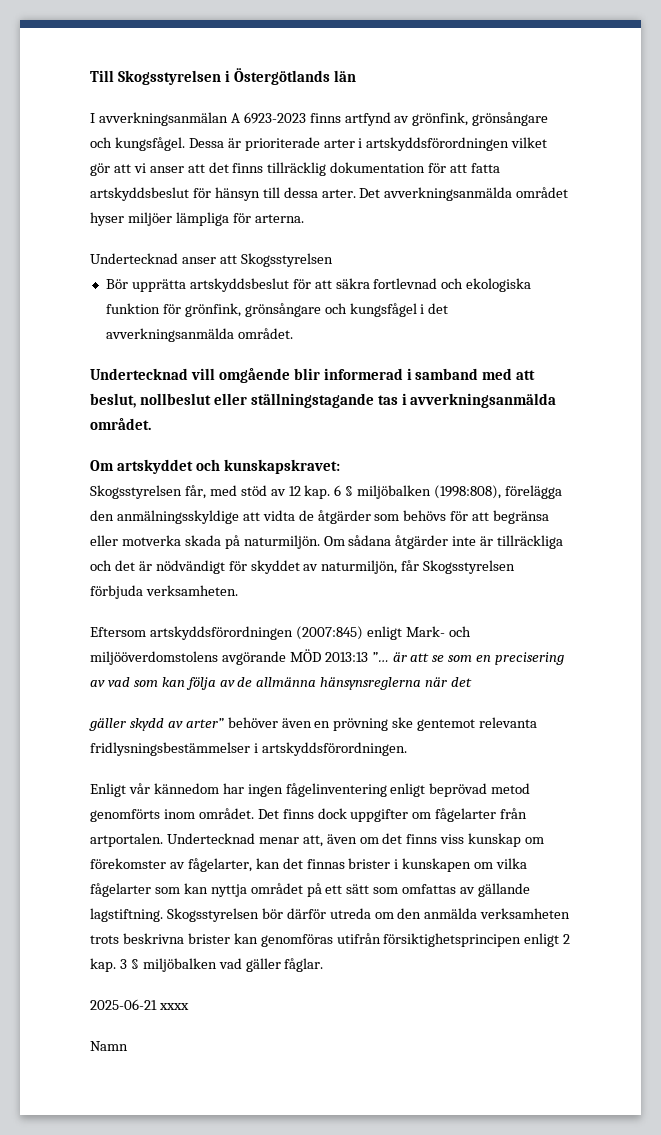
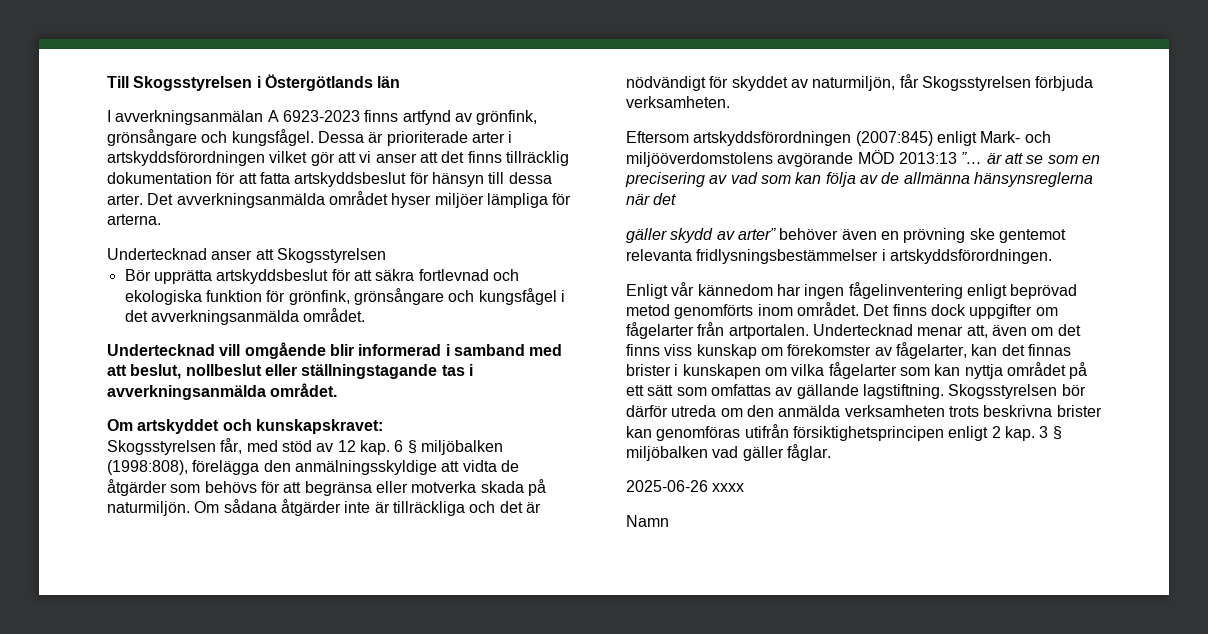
[90,999,157,1010] 2025-06-21 -> [626,480,708,492] 2025-06-26

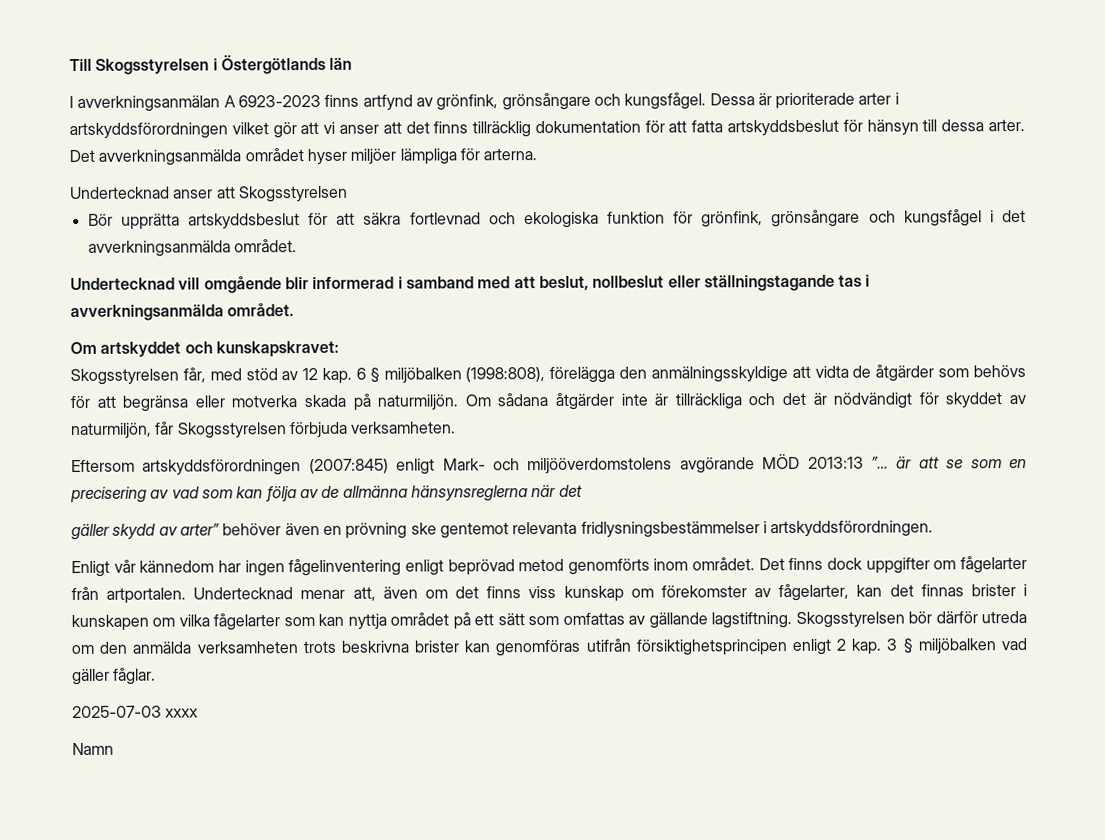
[626,480,708,492] 2025-06-26 -> [72,705,162,719] 2025-07-03

